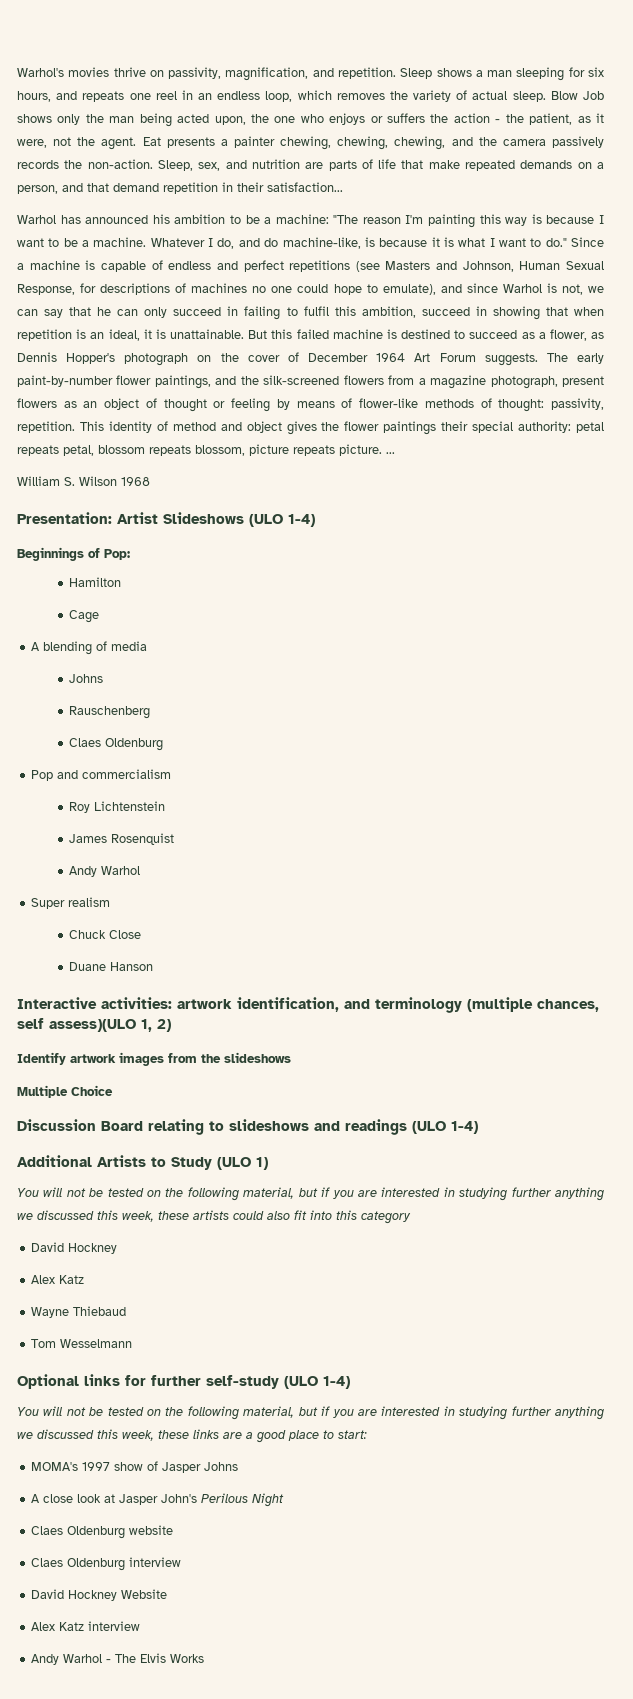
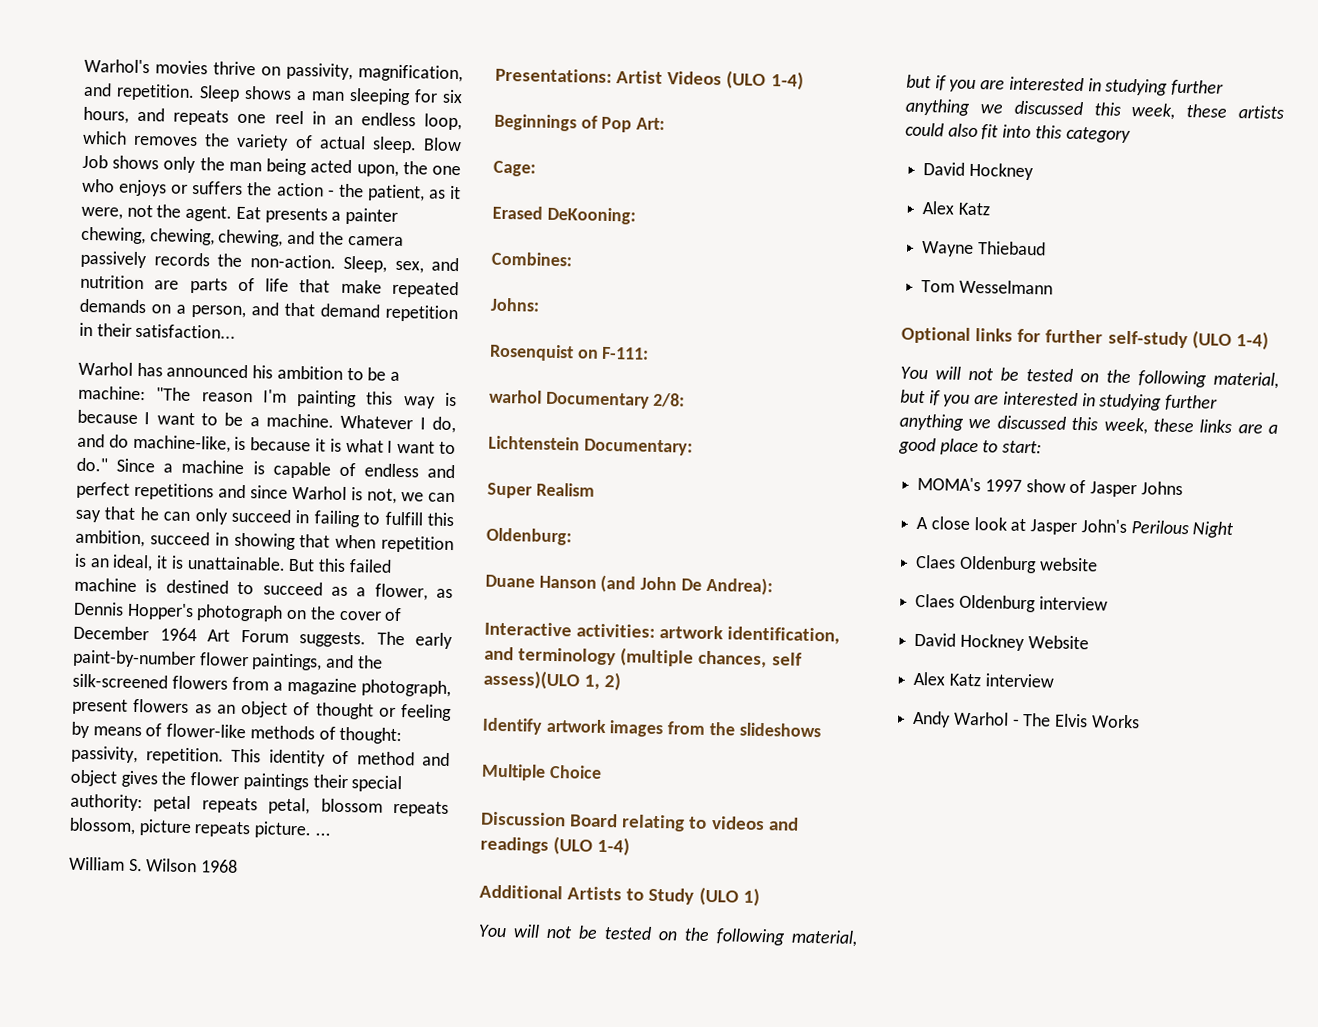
[355,261,605,272] [17,283,436,295] (see Masters and Johnson, Human Sexual Response, for descriptions of machines no one could hope to emulate), -> (214, 491) none
[303,306,329,316] fulfil -> [384,511,423,526] fulfill
[17,512,244,524] Presentation: Artist Slideshows -> [495,67,723,86] Presentations: Artist Videos
[104,549,130,560] [69,577,122,587] [69,610,100,623] [31,641,148,655] [69,674,104,683] [69,706,151,719] [69,738,164,751] [31,769,172,781] [69,801,166,813] [69,833,175,845] [69,866,141,877] [31,897,111,909] [69,930,142,939] [69,962,154,971] Pop: // Hamilton // Cage // A blending of media // Johns // Rauschenberg // Claes Oldenburg // Pop and commercialism // Roy Lichtenstein // James Rosenquist // Andy Warhol // Super realism // Chuck Close // Duane Hanson -> [601,116,666,133] [493,160,536,177] [492,205,636,225] [491,251,572,267] [490,297,540,312] [489,343,650,362] [489,389,686,409] [488,435,693,456] [487,482,595,499] [486,527,572,546] [485,574,773,596] Pop Art: // Cage: // Erased DeKooning: // Combines: // Johns: // Rosenquist on F-111: // warhol Documentary 2/8: // Lichtenstein Documentary: // Super Realism // Oldenburg: // Duane Hanson (and John De Andrea):
[229,1119,309,1131] slideshows -> [710,816,765,831] videos

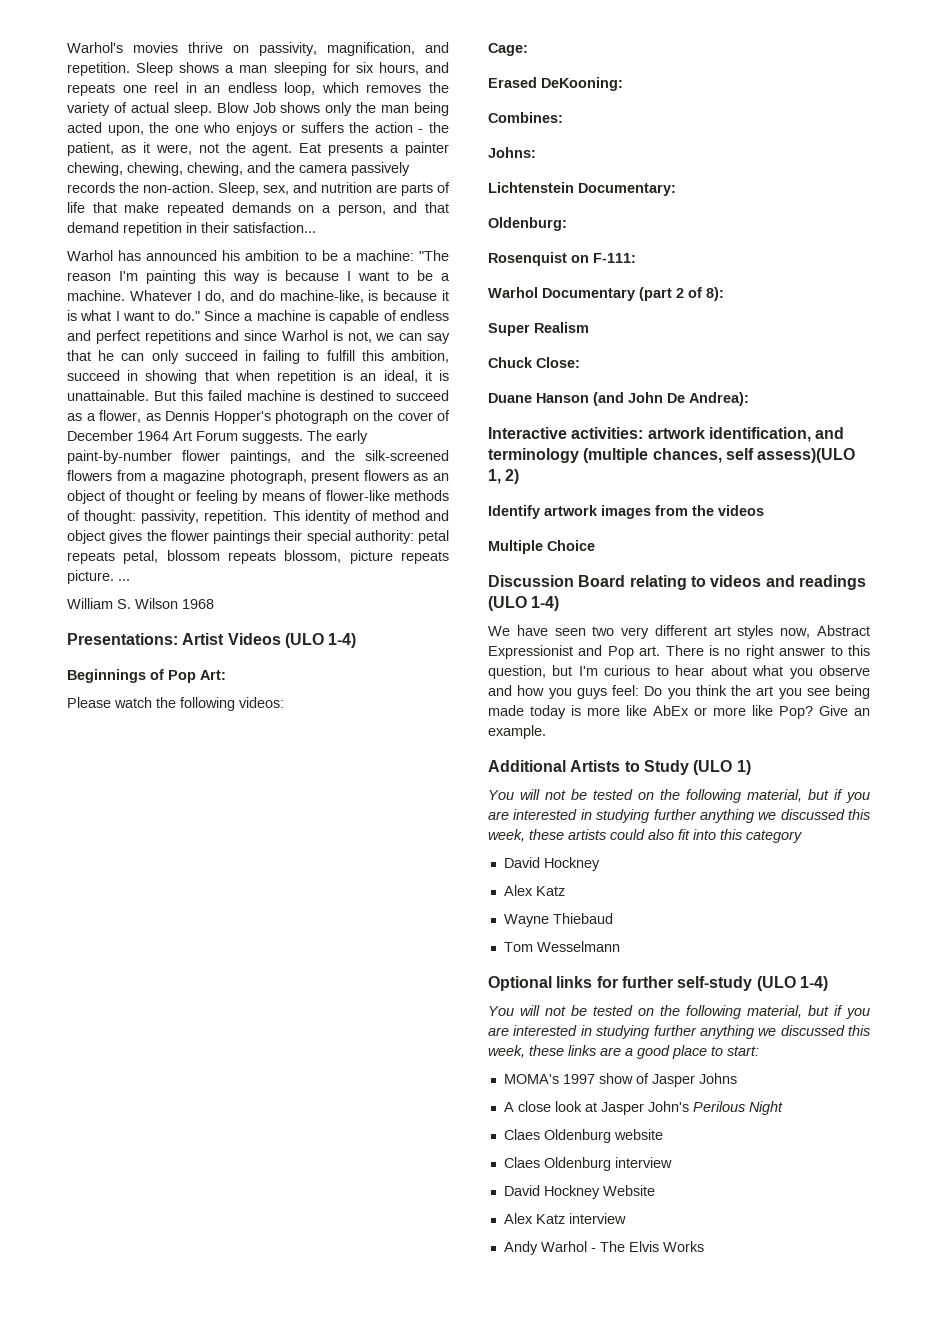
(666, 124) none -> [67,697,284,711] // Please watch the following videos:
(540, 304) none -> [488,182,676,196] [488,217,567,231] // Lichtenstein Documentary: // Oldenburg:
[489,389,686,409] [488,435,693,456] warhol Documentary 2/8: // Lichtenstein Documentary: -> [488,287,724,301] Warhol Documentary (part 2 of 8):
[486,527,572,546] Oldenburg: -> [488,357,580,368] Chuck Close:
[738,722,821,738] slideshows -> [718,505,764,516] videos
(631, 846) none -> [488,625,870,639] [488,645,870,659] [488,665,870,679] [488,685,870,699] [488,705,870,719] [488,725,546,739] // We have seen two very different art styles now, Abstract Expressionist and Pop art. There is no right answer to this question, but I'm curious to hear about what you observe and how you guys feel: Do you think the art you see being made today is more like AbEx or more like Pop? Give an example.

